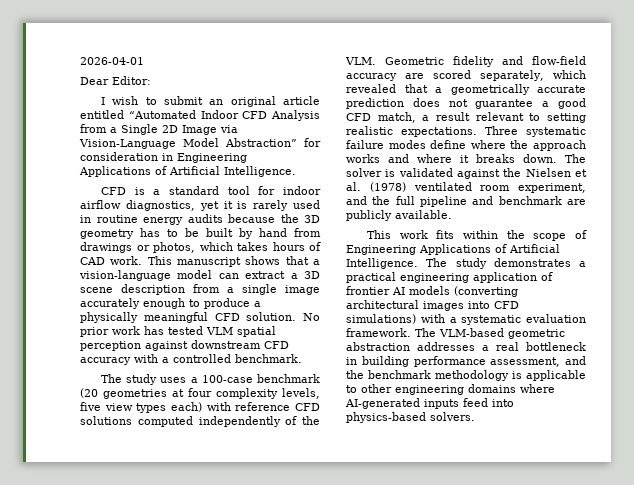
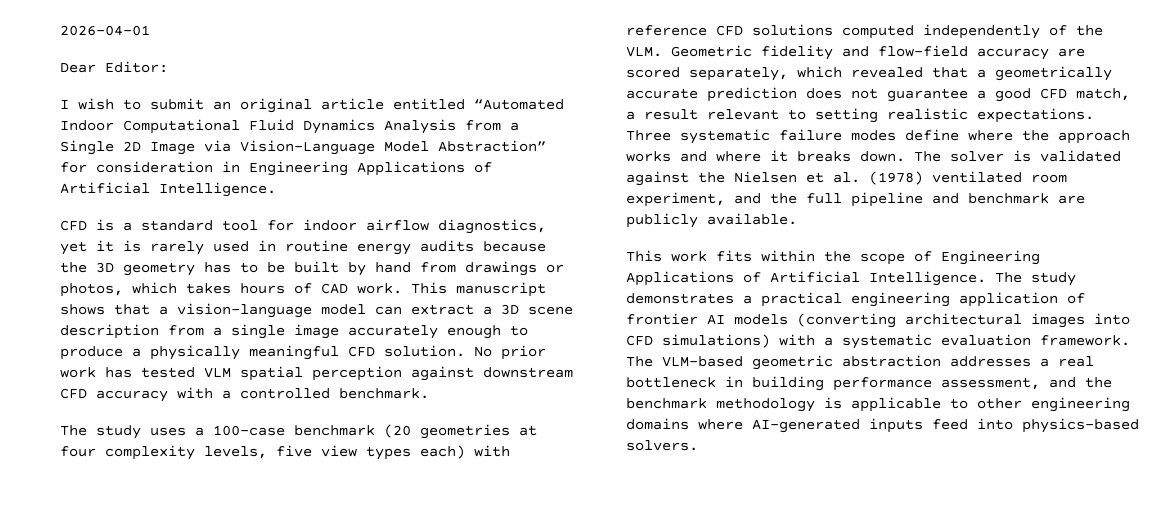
[242,111,268,119] CFD -> [123,119,375,134] Computational Fluid Dynamics

